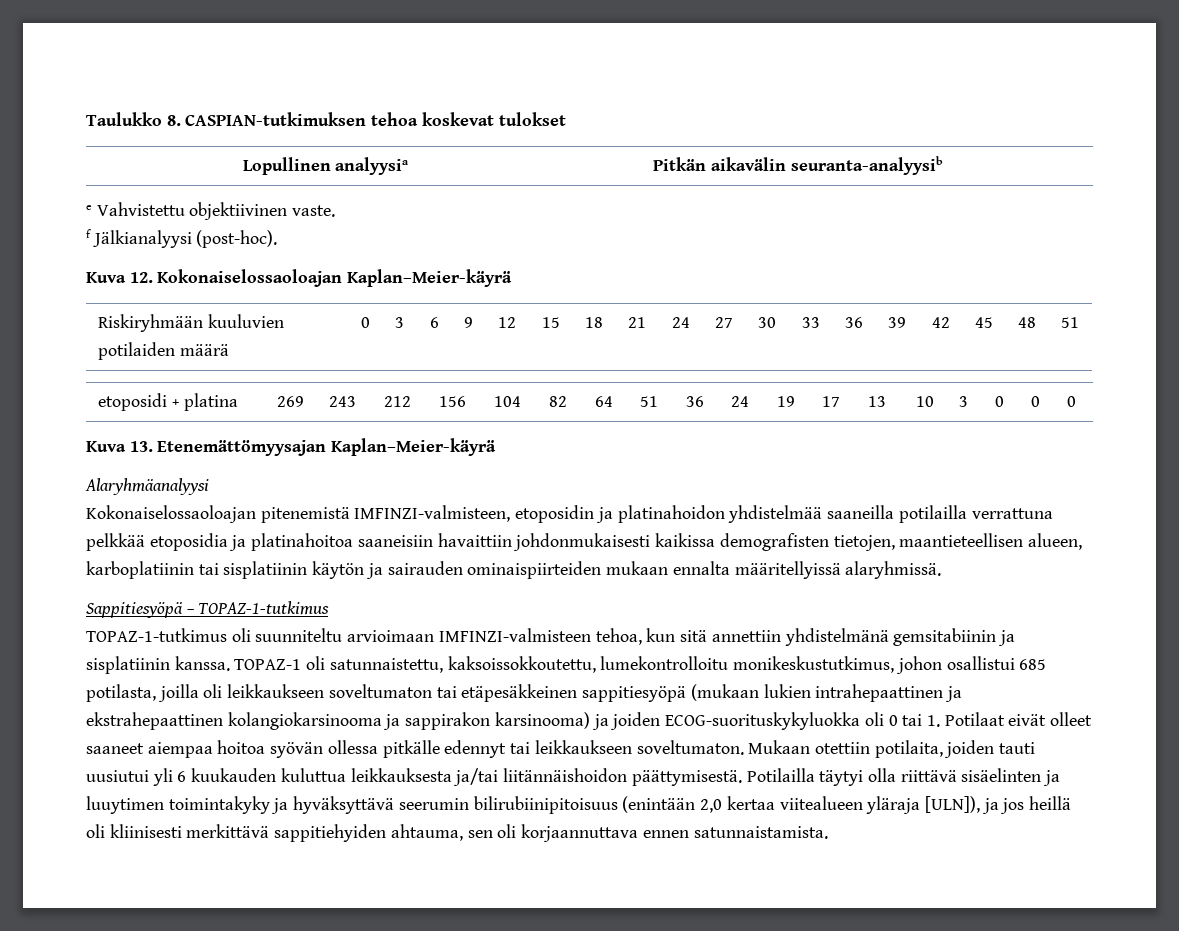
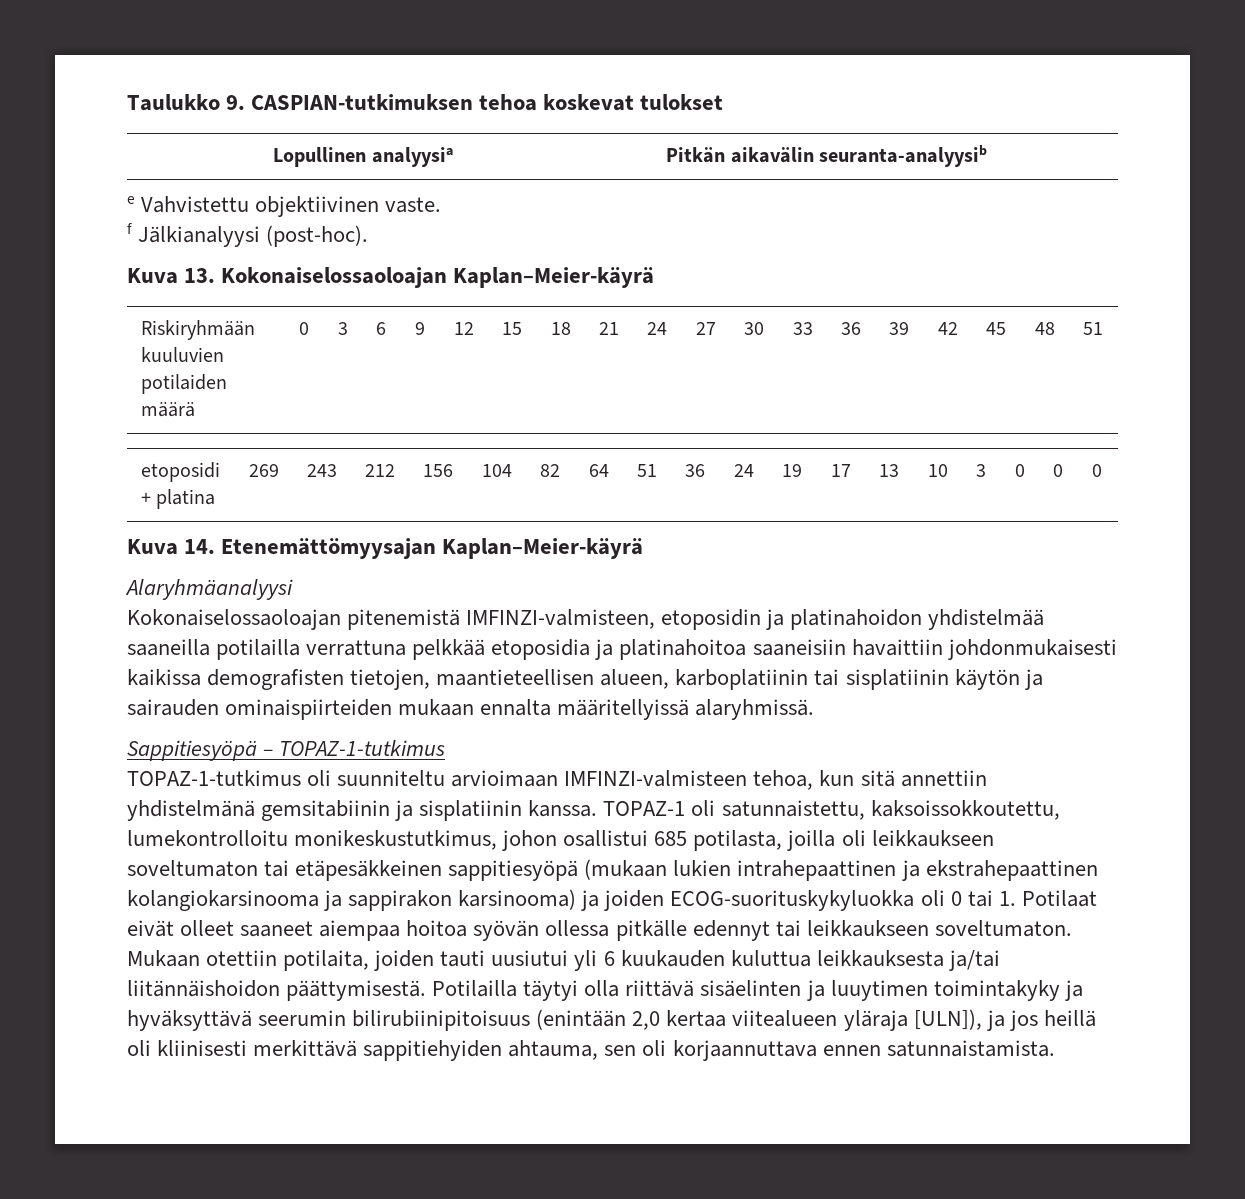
[166,115,181,126] 8. -> [226,95,246,110] 9.
[129,272,153,283] 12. -> [184,268,216,283] 13.
[129,441,153,452] 13. -> [184,539,216,554] 14.

